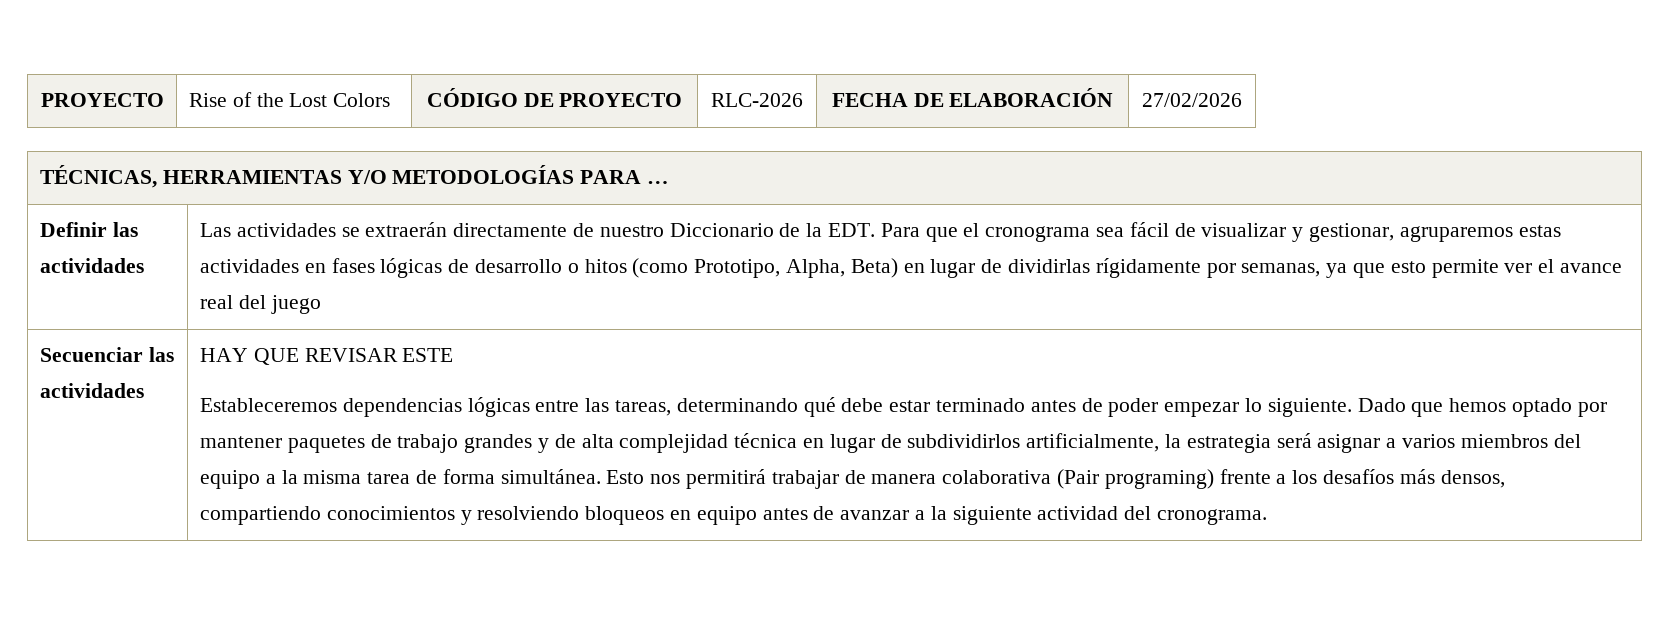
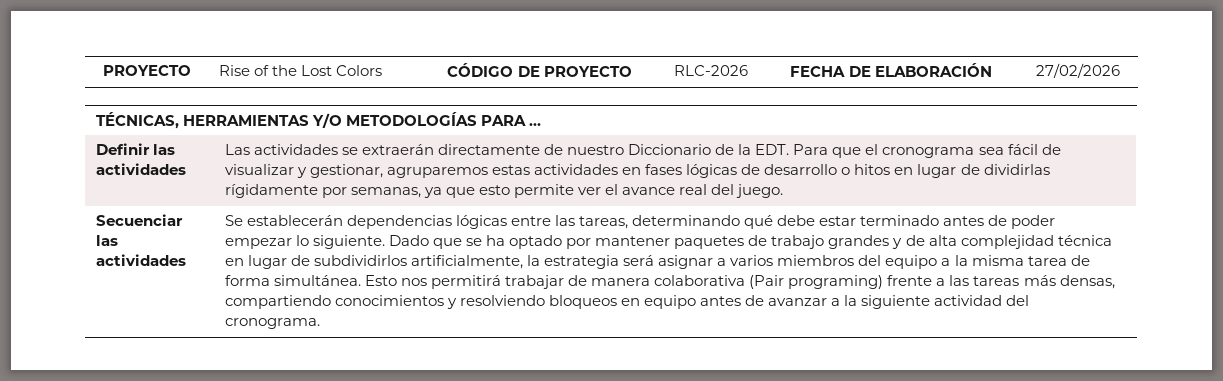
[632,258,898,278] (como Prototipo, Alpha, Beta) -> (891, 169) none
[270,295,321,314] juego -> [736,184,784,198] juego.
[199,348,454,365] [199,398,337,412] HAY QUE REVISAR ESTE // Estableceremos -> [224,215,343,226] Se establecerán
[1449,398,1507,412] hemos -> [466,235,506,246] se ha
[1292,469,1505,488] los desafíos más densos, -> [949,275,1115,289] las tareas más densas,

